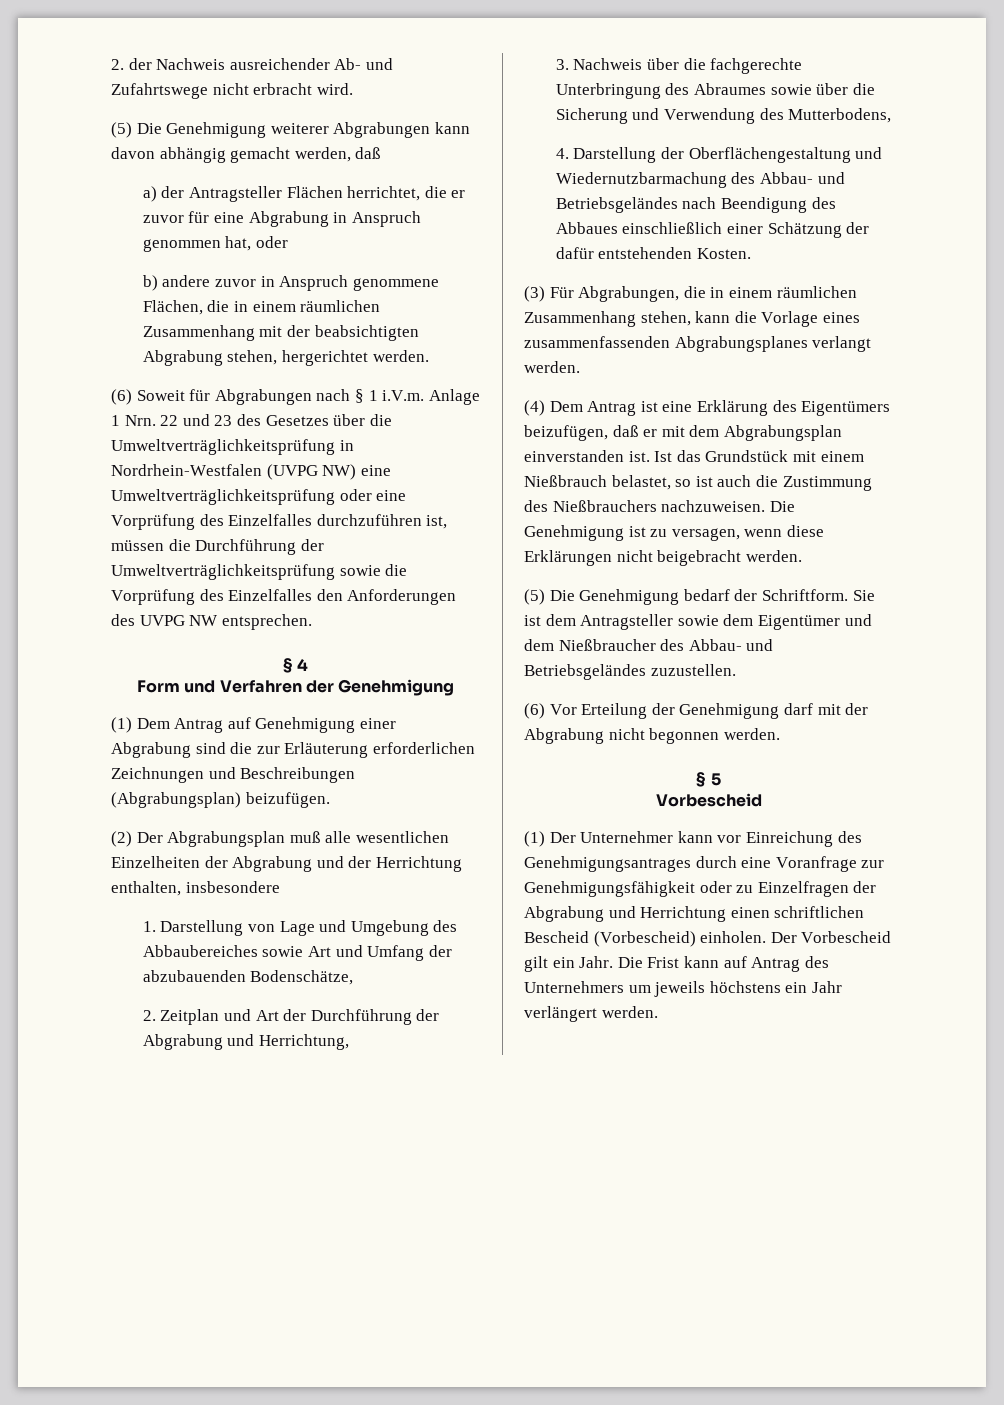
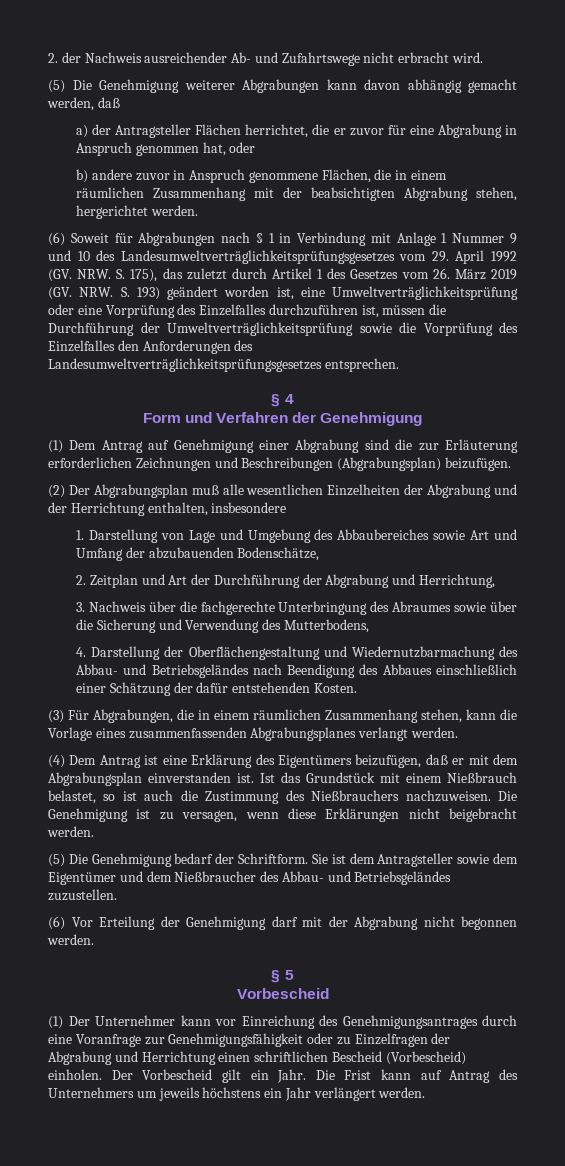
[382,389,480,405] [111,414,392,426] [111,439,354,455] [111,464,357,480] i.V.m. Anlage 1 Nrn. 22 und 23 des Gesetzes über die Umweltverträglichkeitsprüfung in Nordrhein-Westfalen (UVPG NW) -> [279,232,517,246] [48,250,517,264] [48,268,518,282] [48,286,294,300] in Verbindung mit Anlage 1 Nummer 9 und 10 des Landesumweltverträglichkeitsprüfungsgesetzes vom 29. April 1992 (GV. NRW. S. 175), das zuletzt durch Artikel 1 des Gesetzes vom 26. März 2019 (GV. NRW. S. 193) geändert worden ist,
[139,615,219,626] UVPG NW -> [48,358,322,372] Landesumweltverträglichkeitsprüfungsgesetzes

